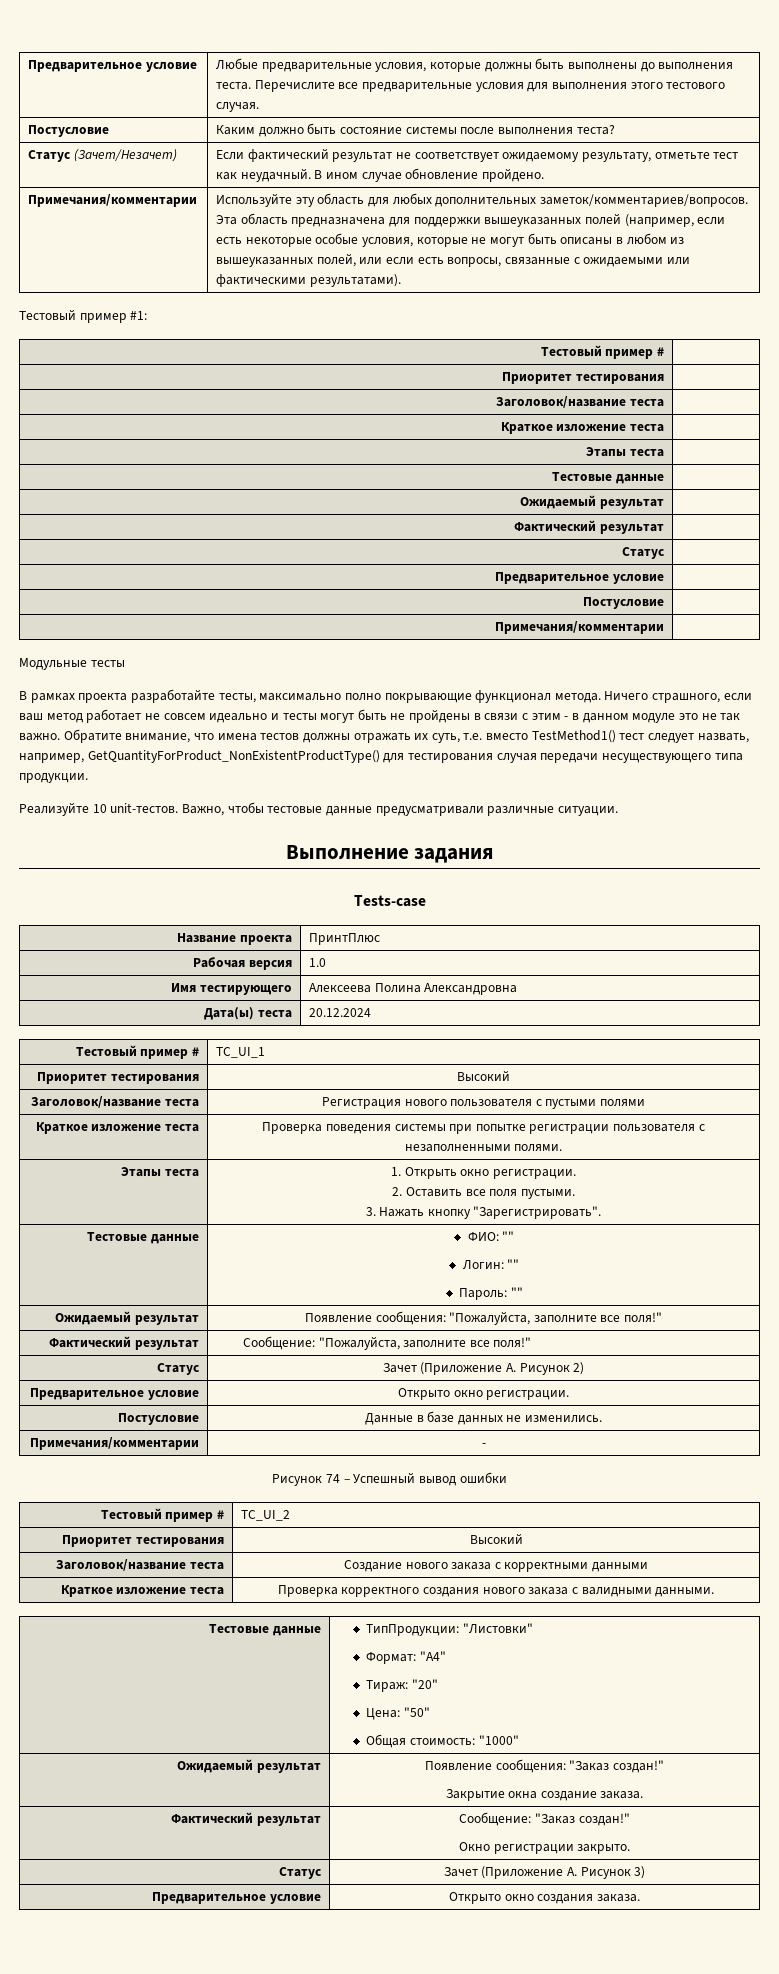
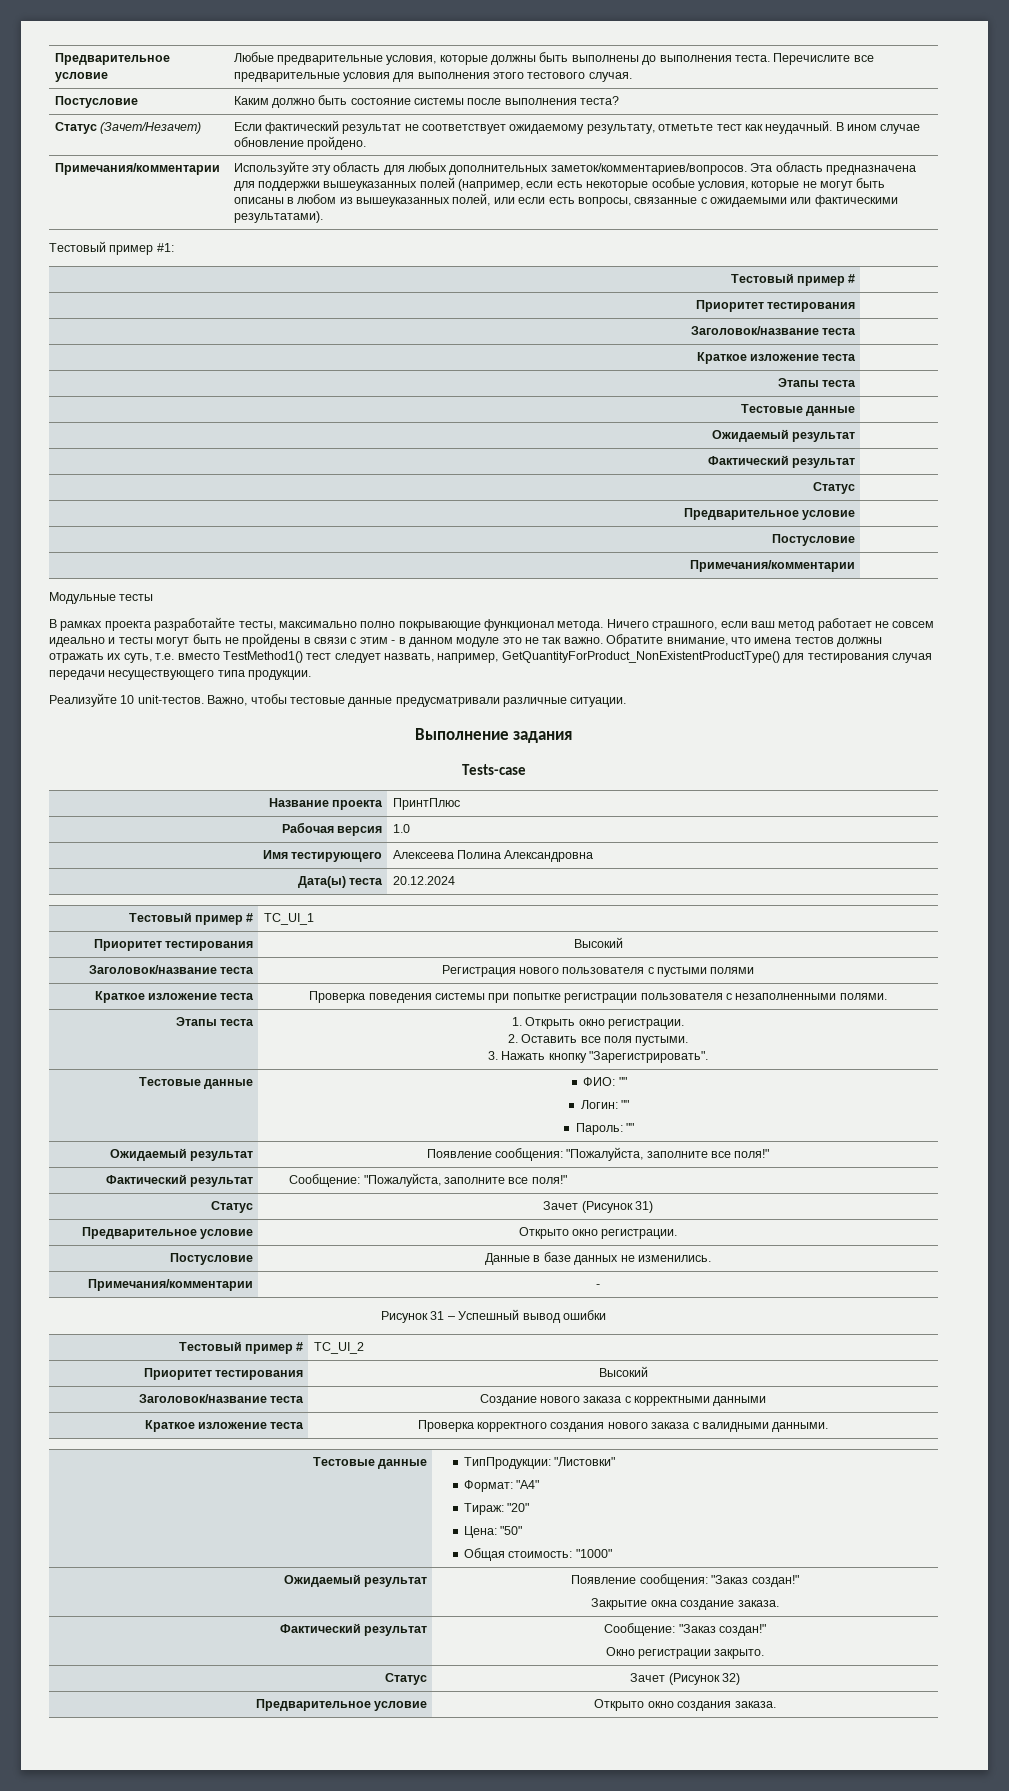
[420,1362,585,1375] (Приложение А. Рисунок 2) -> [581,1201,653,1213] (Рисунок 31)
[326,1474,341,1483] 74 -> [430,1311,445,1320] 31
[481,1866,646,1879] (Приложение А. Рисунок 3) -> [668,1673,740,1685] (Рисунок 32)

